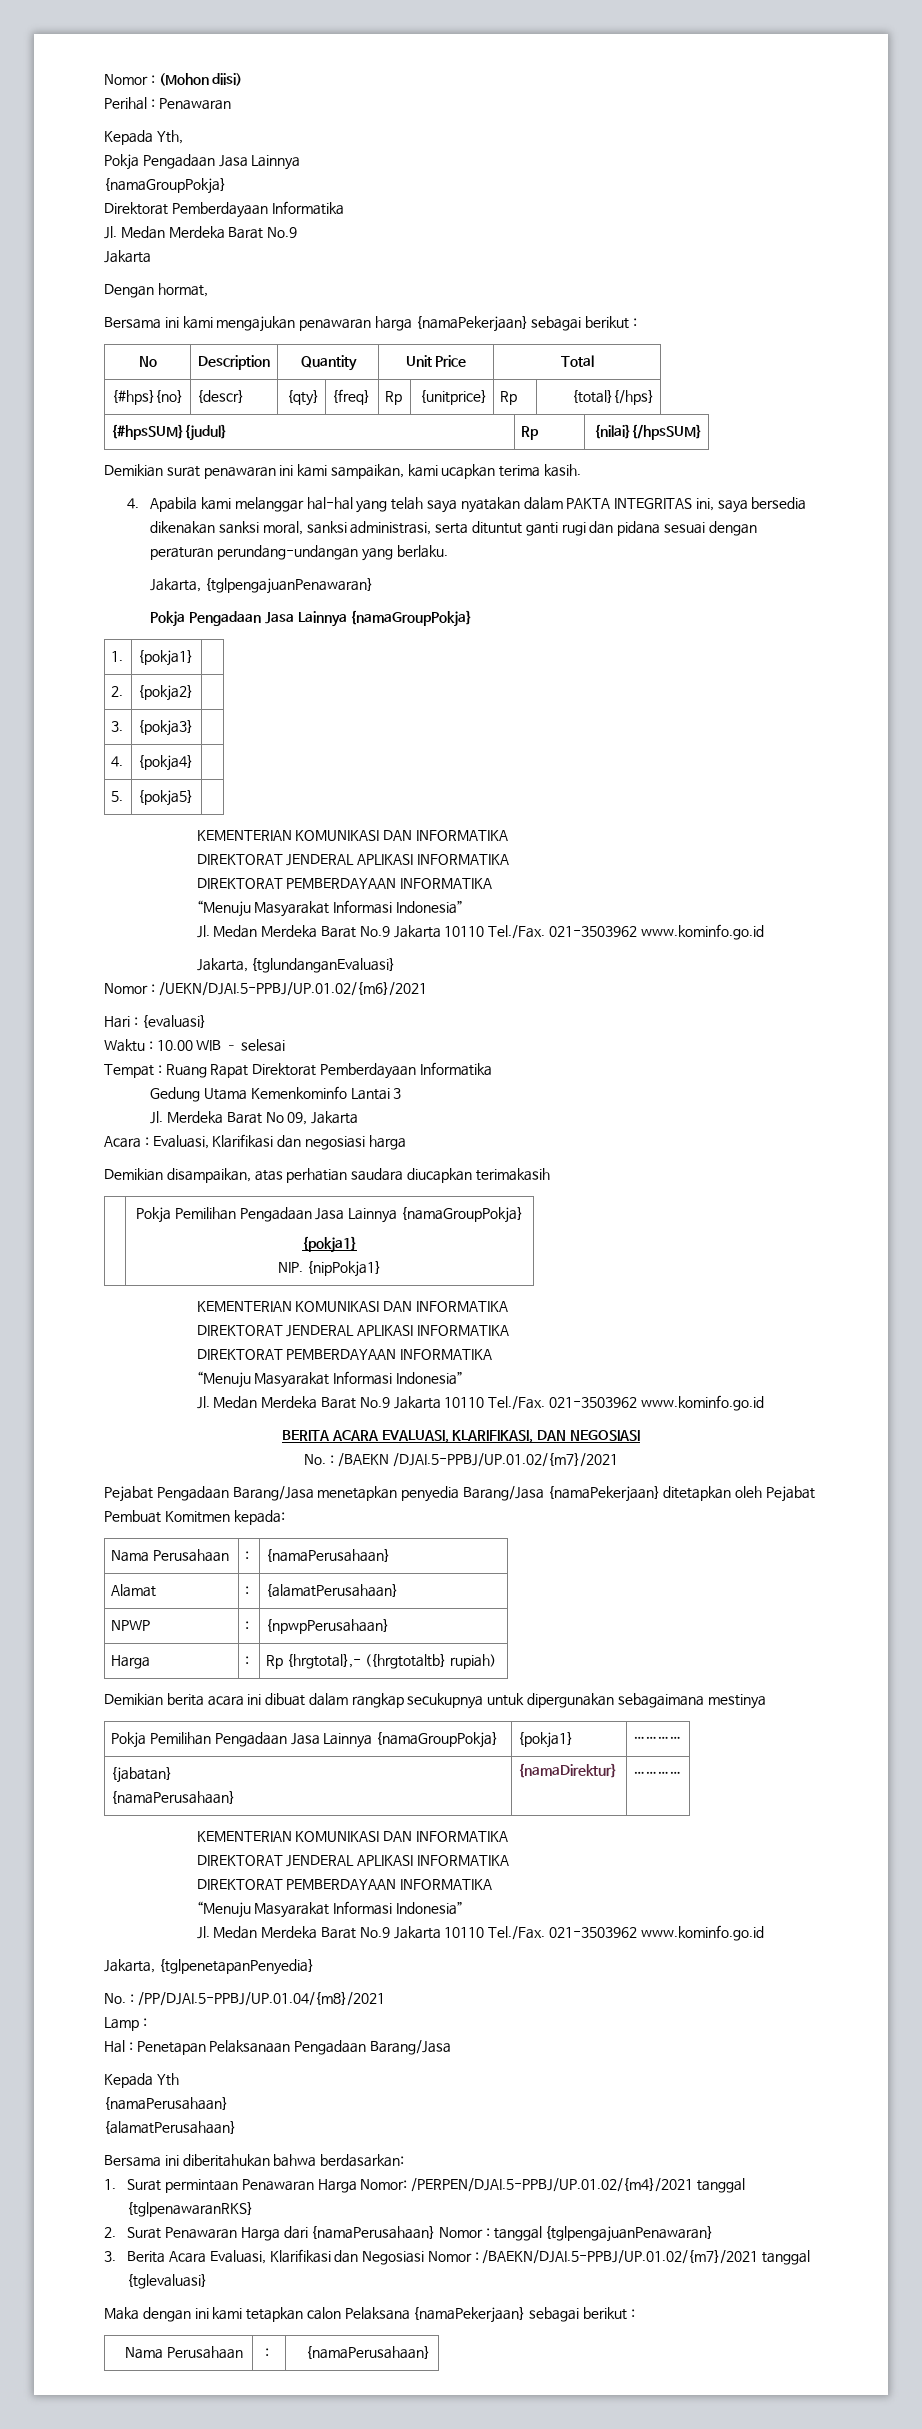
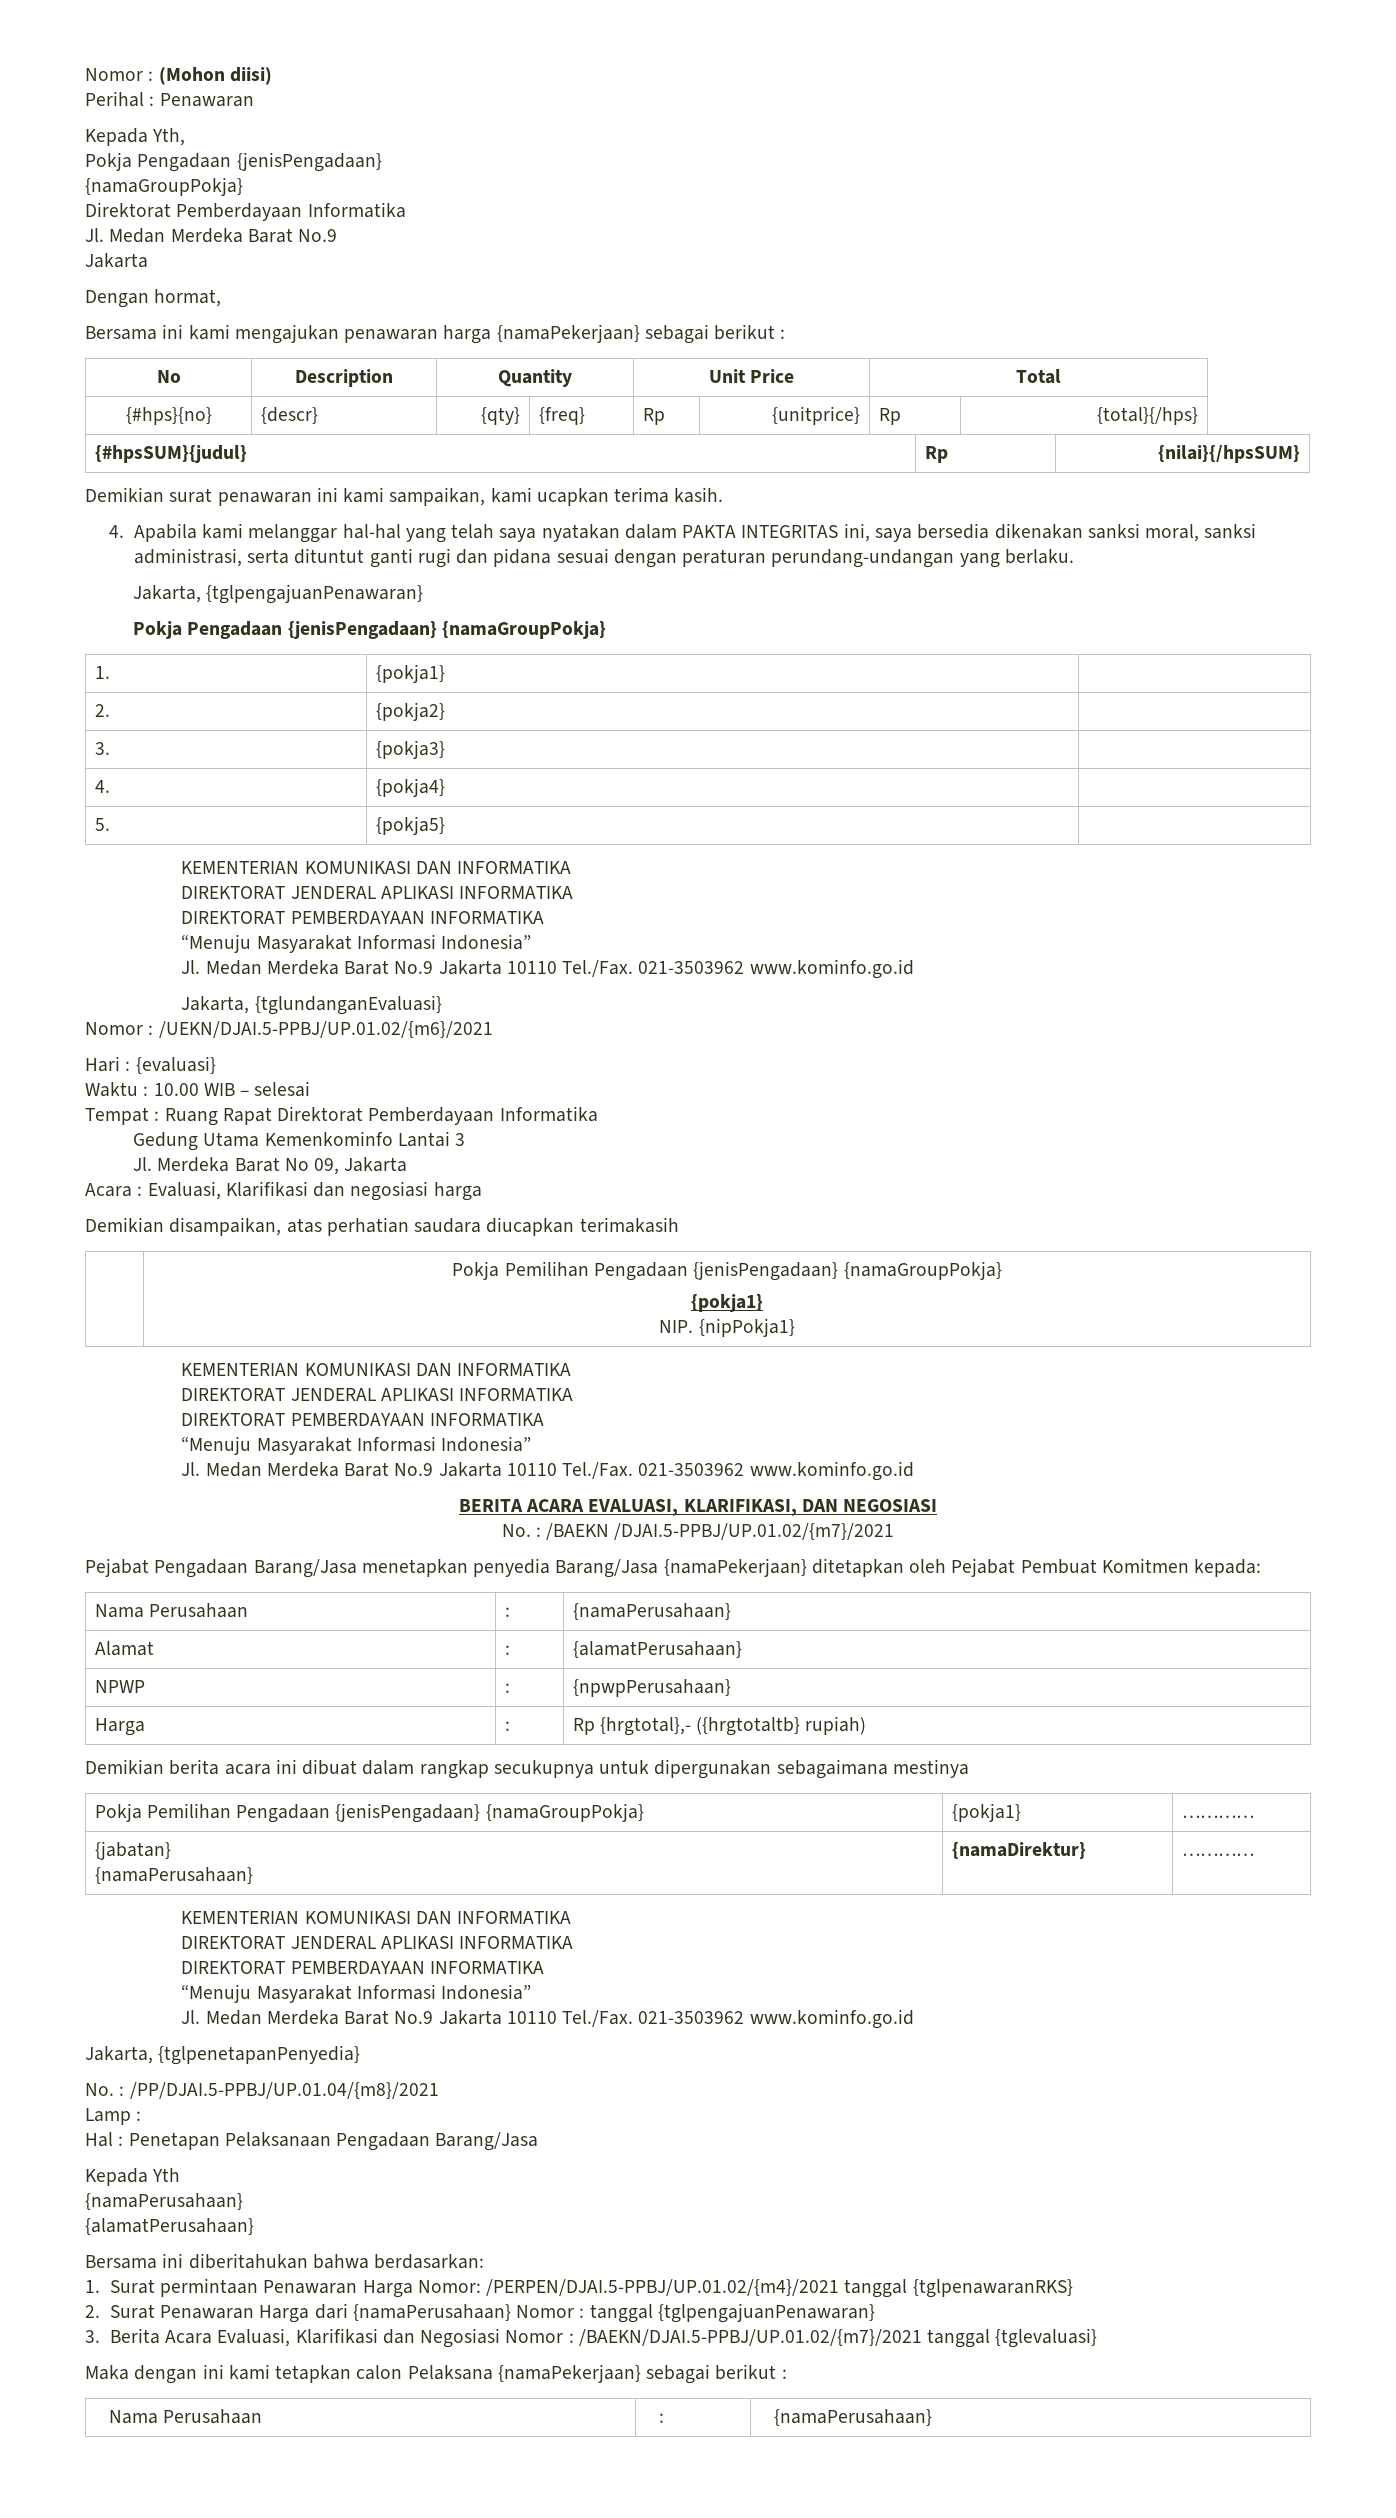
[218,155,301,170] Jasa Lainnya -> [236,152,382,172] {jenisPengadaan}
[264,611,347,627] Jasa Lainnya -> [287,621,437,639] {jenisPengadaan}
[315,1208,398,1223] Jasa Lainnya -> [693,1261,839,1281] {jenisPengadaan}
[290,1733,373,1748] Jasa Lainnya -> [335,1803,481,1823] {jenisPengadaan}

